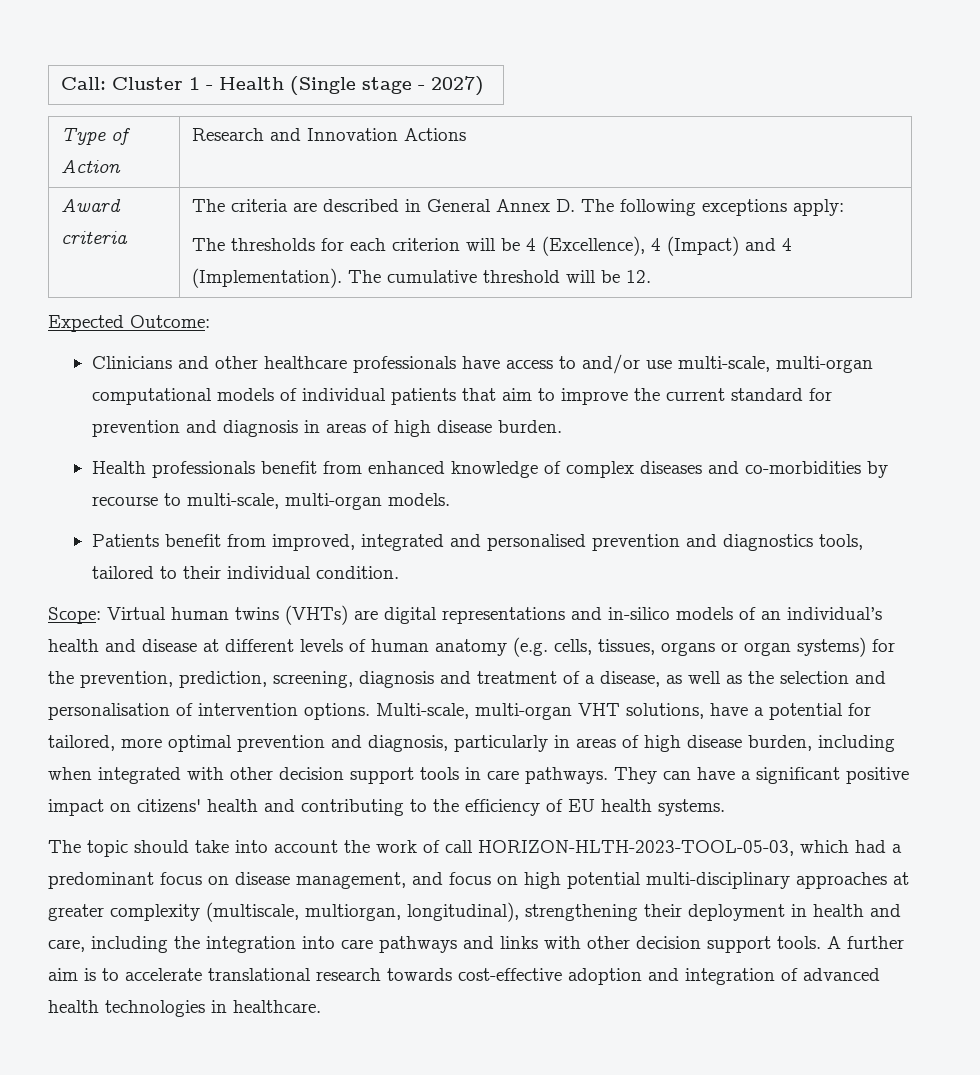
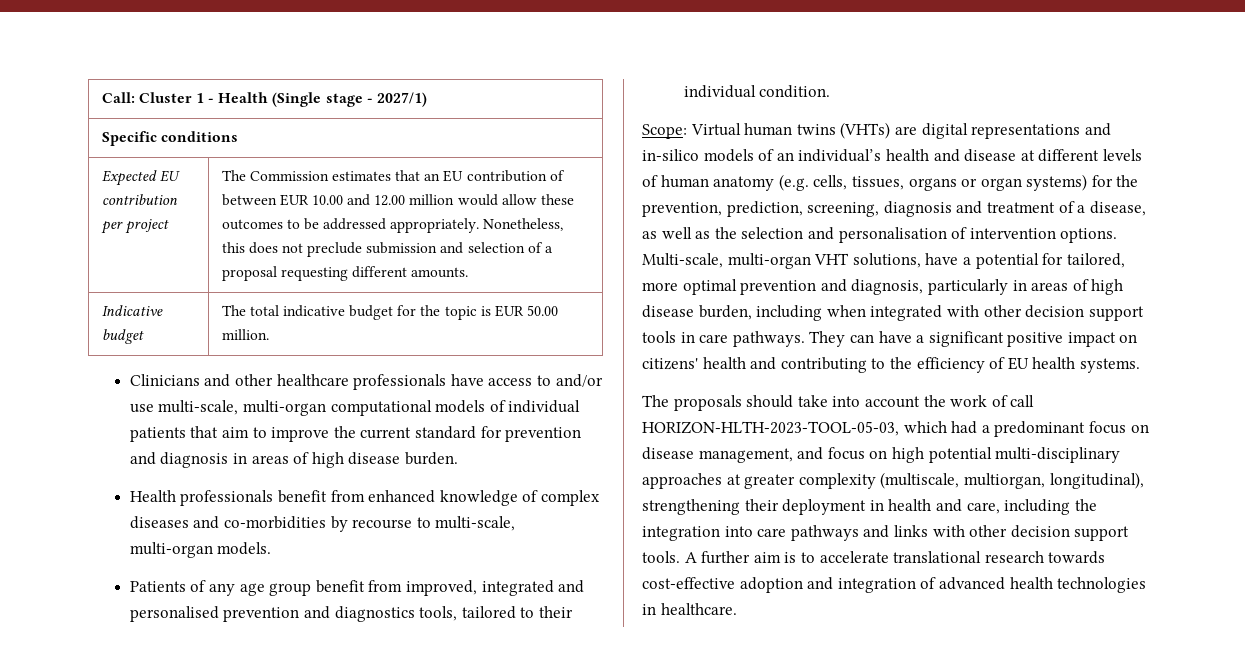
[431,76,485,96] [61,128,132,145] [61,160,122,173] [192,128,467,141] [61,199,122,212] [61,231,129,244] [192,199,845,216] [192,236,793,256] [192,268,652,288] [48,315,210,332] 2027) // Type of Action | Research and Innovation Actions // Award criteria | The criteria are described in General Annex D. The following exceptions apply: // The thresholds for each criterion will be 4 (Excellence), 4 (Impact) and 4 (Implementation). The cumulative threshold will be 12. // Expected Outcome: -> [376,92,427,107] [101,131,238,146] [101,170,180,186] [101,194,178,205] [100,219,169,234] [221,170,565,182] [221,194,574,206] [221,218,564,233] [221,242,553,257] [221,266,469,281] [101,305,163,316] [101,329,144,344] [221,305,559,320] [221,329,269,340] 2027/1) // Specific conditions // Expected EU contribution per project | The Commission estimates that an EU contribution of between EUR 10.00 and 12.00 million would allow these outcomes to be addressed appropriately. Nonetheless, this does not preclude submission and selection of a proposal requesting different amounts. // Indicative budget | The total indicative budget for the topic is EUR 50.00 million.
(159, 540) none -> [190,580,312,596] of any age group
[87,840,128,857] topic -> [673,395,742,411] proposals

